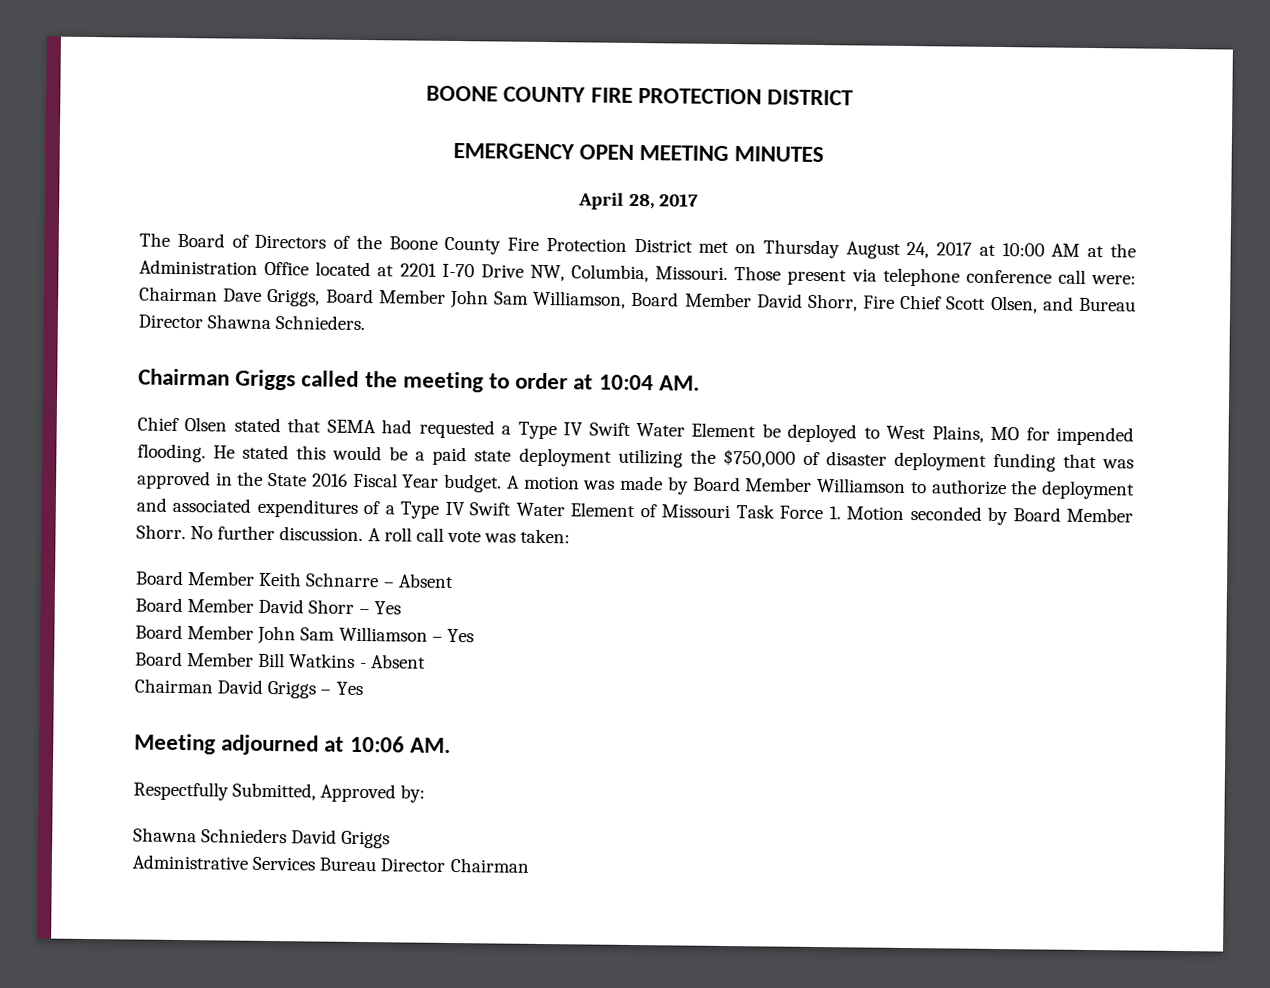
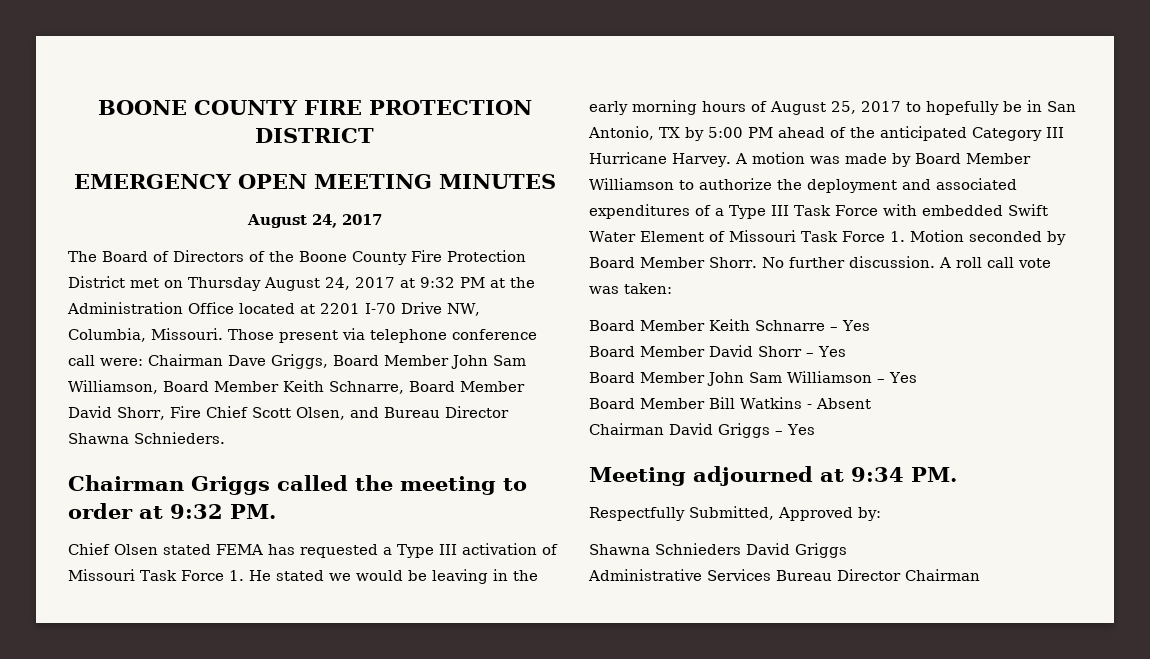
[578,192,655,210] April 28, -> [246,214,337,228] August 24,
[1001,243,1081,257] 10:00 AM -> [420,277,485,288] 9:32 PM
(752, 300) none -> [283,380,525,394] Keith Schnarre, Board Member
[598,374,700,391] 10:04 AM. -> [170,504,276,519] 9:32 PM.
[287,418,1135,446] [137,443,206,463] that SEMA had requested a Type IV Swift Water Element be deployed to West Plains, MO for impended flooding. -> [216,543,558,558] [68,569,244,581] FEMA has requested a Type III activation of Missouri Task Force 1.
[296,445,327,460] this -> [328,573,351,581] we
[415,446,1134,472] [137,470,503,493] a paid state deployment utilizing the $750,000 of disaster deployment funding that was approved in the State 2016 Fiscal Year budget. -> [431,569,538,584] [589,100,1076,115] [588,126,1064,141] [589,152,731,167] leaving in the early morning hours of August 25, 2017 to hopefully be in San Antonio, TX by 5:00 PM ahead of the anticipated Category III Hurricane Harvey.
[444,501,465,516] IV -> [771,204,1003,216] III Task Force with embedded
[397,573,454,589] Absent -> [842,320,870,331] Yes
[349,735,451,753] 10:06 AM. -> [851,467,957,482] 9:34 PM.

